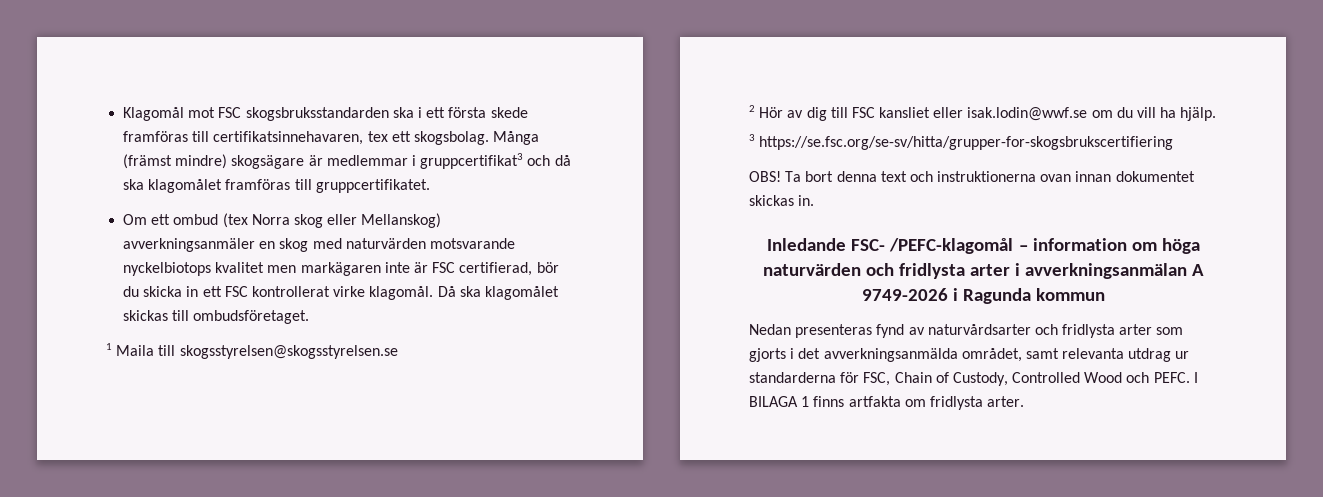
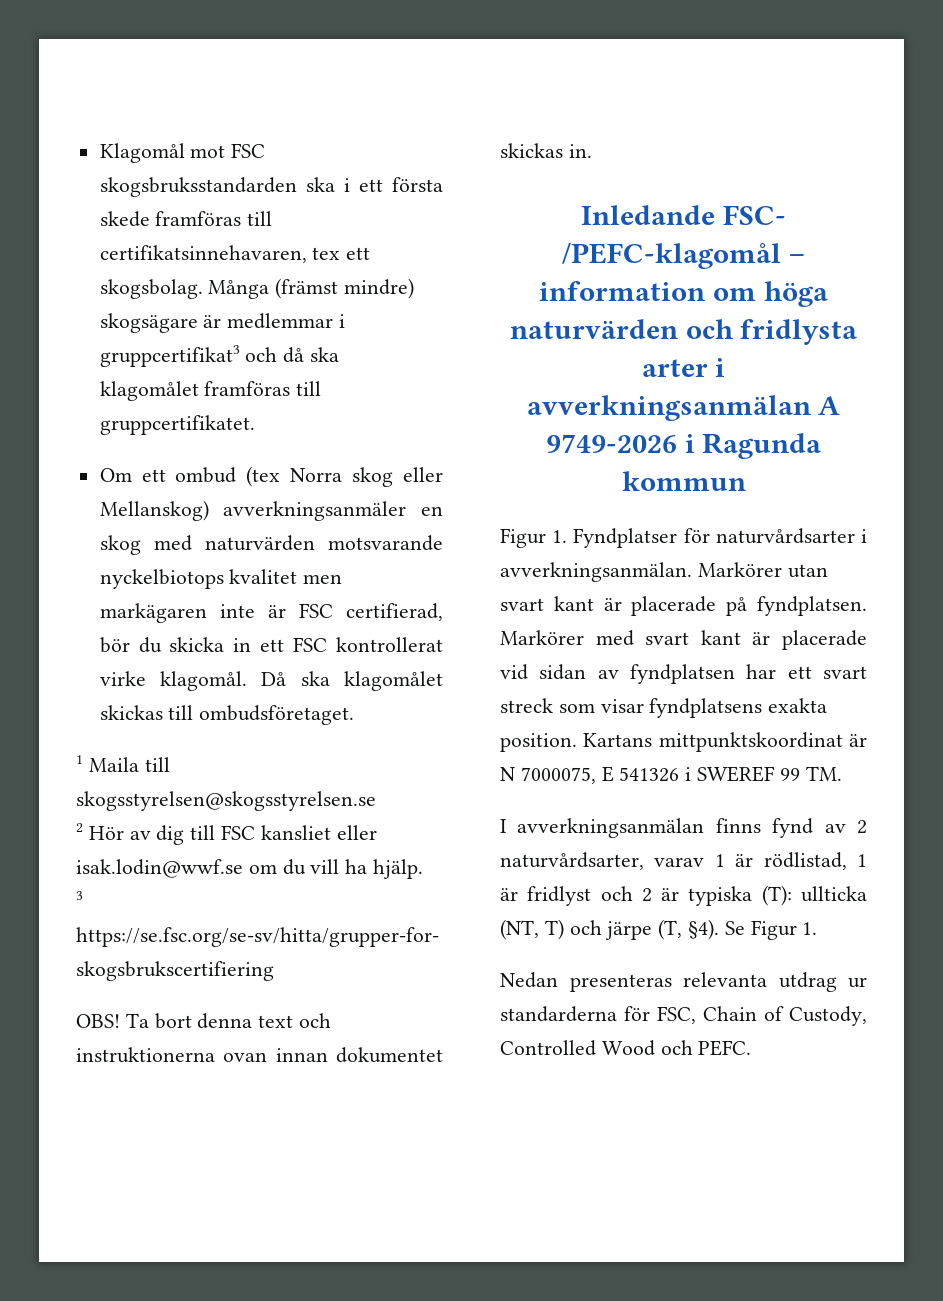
[749,324,1184,338] [749,348,1059,362] Nedan presenteras fynd av naturvårdsarter och fridlysta arter som gjorts i det avverkningsanmälda området, samt -> [500,528,867,548] [500,562,828,582] [500,596,867,616] [500,630,867,650] [500,664,867,684] [500,698,828,718] [500,732,867,752] [500,766,842,784] [500,818,867,838] [500,852,867,870] [500,885,867,906] [500,919,818,940] [500,972,672,992] Figur 1. Fyndplatser för naturvårdsarter i avverkningsanmälan. Markörer utan svart kant är placerade på fyndplatsen. Markörer med svart kant är placerade vid sidan av fyndplatsen har ett svart streck som visar fyndplatsens exakta position. Kartans mittpunktskoordinat är N 7000075, E 541326 i SWEREF 99 TM. // I avverkningsanmälan finns fynd av 2 naturvårdsarter, varav 1 är rödlistad, 1 är fridlyst och 2 är typiska (T): ullticka (NT, T) och järpe (T, §4). Se Figur 1. // Nedan presenteras
[1193,372,1198,383] [749,396,1025,410] I BILAGA 1 finns artfakta om fridlysta arter. -> (752, 1048) none

